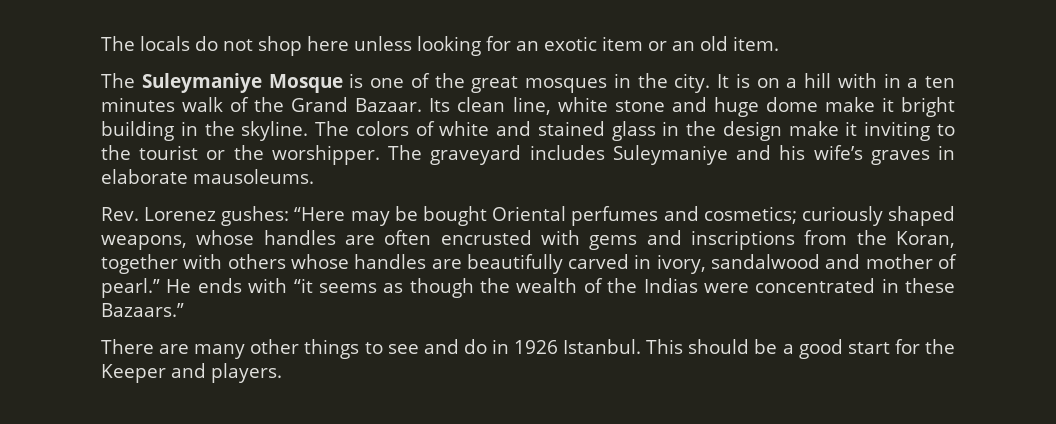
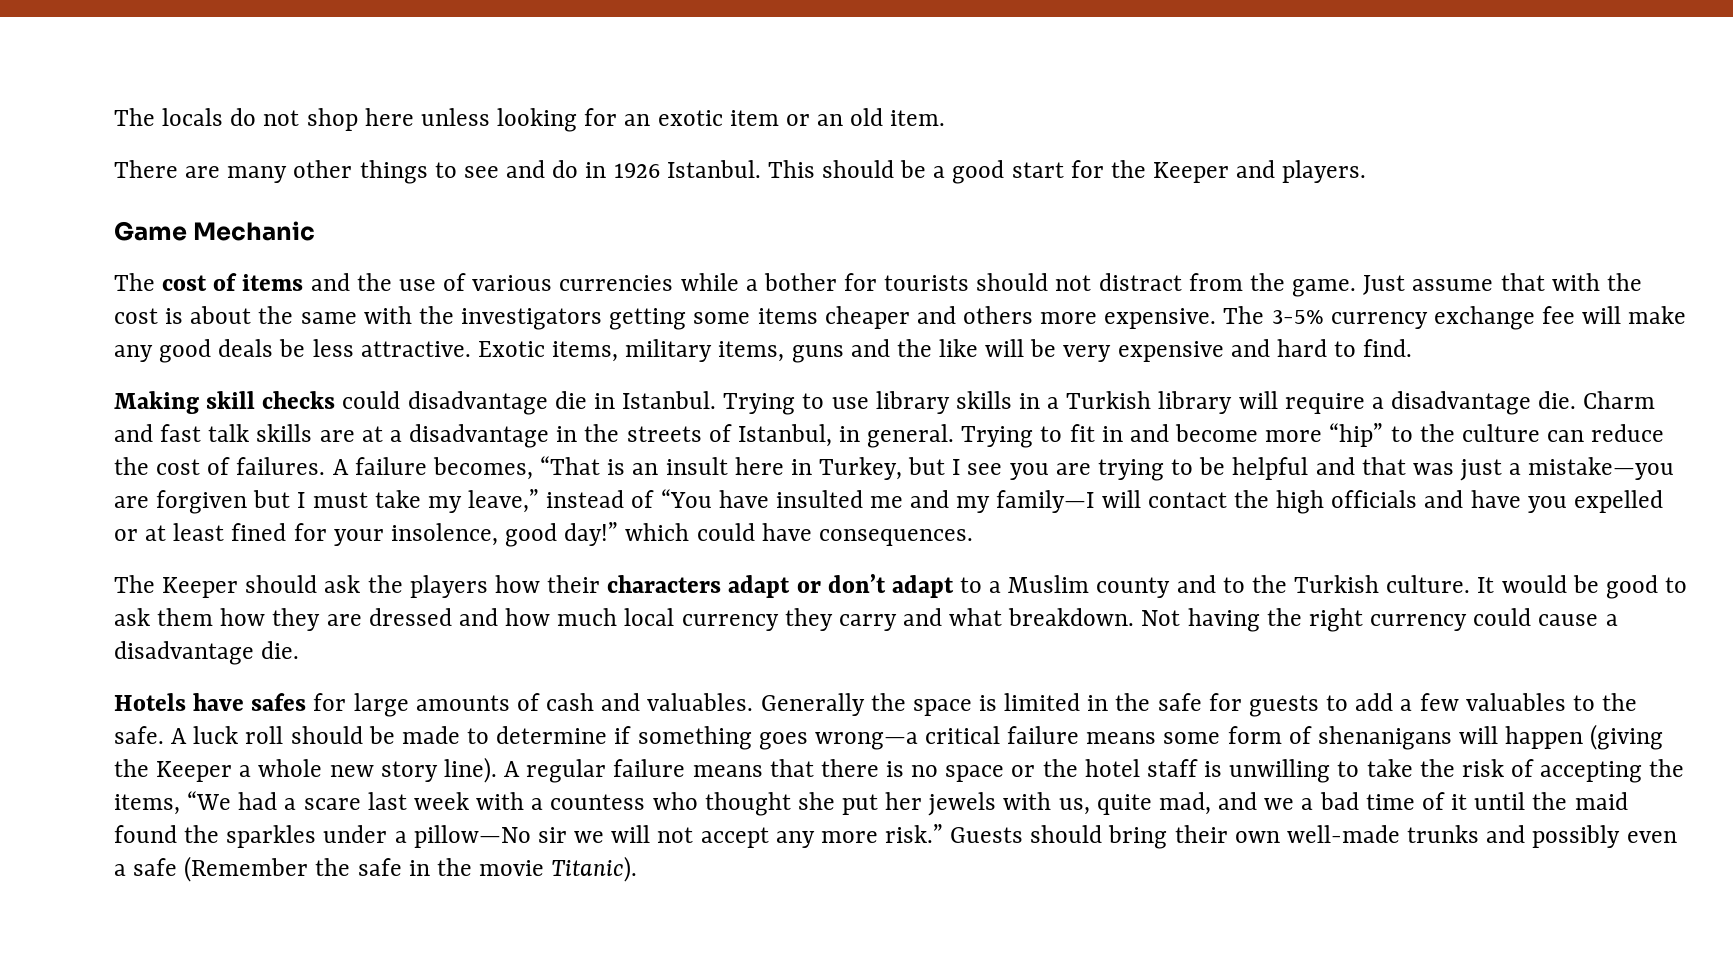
[101,73,956,93] [101,97,955,117] [101,121,955,141] [101,145,956,165] [101,169,314,184] [101,206,955,226] [101,230,956,250] [101,254,958,274] [101,278,955,298] [101,303,184,317] // The Suleymaniye Mosque is one of the great mosques in the city. It is on a hill with in a ten minutes walk of the Grand Bazaar. Its clean line, white stone and huge dome make it bright building in the skyline. The colors of white and stained glass in the design make it inviting to the tourist or the worshipper. The graveyard includes Suleymaniye and his wife’s graves in elaborate mausoleums. // Rev. Lorenez gushes: “Here may be bought Oriental perfumes and cosmetics; curiously shaped weapons, whose handles are often encrusted with gems and inscriptions from the Koran, together with others whose handles are beautifully carved in ivory, sandalwood and mother of pearl.” He ends with “it seems as though the wealth of the Indias were concentrated in these Bazaars.” -> (946, 118) none
(282, 373) none -> [114,221,316,241] [114,273,1642,297] [114,306,1687,330] [114,339,1413,363] [114,391,1656,415] [114,423,1665,448] [114,456,1675,481] [114,489,1663,514] [114,522,973,547] [114,574,1688,599] [114,608,1618,632] [114,641,300,665] [114,693,1638,717] [114,724,1664,750] [114,757,1685,783] [114,791,1628,816] [114,824,1677,849] [114,856,638,882] // Game Mechanic // The cost of items and the use of various currencies while a bother for tourists should not distract from the game. Just assume that with the cost is about the same with the investigators getting some items cheaper and others more expensive. The 3-5% currency exchange fee will make any good deals be less attractive. Exotic items, military items, guns and the like will be very expensive and hard to find. // Making skill checks could disadvantage die in Istanbul. Trying to use library skills in a Turkish library will require a disadvantage die. Charm and fast talk skills are at a disadvantage in the streets of Istanbul, in general. Trying to fit in and become more “hip” to the culture can reduce the cost of failures. A failure becomes, “That is an insult here in Turkey, but I see you are trying to be helpful and that was just a mistake—you are forgiven but I must take my leave,” instead of “You have insulted me and my family—I will contact the high officials and have you expelled or at least fined for your insolence, good day!” which could have consequences. // The Keeper should ask the players how their characters adapt or don’t adapt to a Muslim county and to the Turkish culture. It would be good to ask them how they are dressed and how much local currency they carry and what breakdown. Not having the right currency could cause a disadvantage die. // Hotels have safes for large amounts of cash and valuables. Generally the space is limited in the safe for guests to add a few valuables to the safe. A luck roll should be made to determine if something goes wrong—a critical failure means some form of shenanigans will happen (giving the Keeper a whole new story line). A regular failure means that there is no space or the hotel staff is unwilling to take the risk of accepting the items, “We had a scare last week with a countess who thought she put her jewels with us, quite mad, and we a bad time of it until the maid found the sparkles under a pillow—No sir we will not accept any more risk.” Guests should bring their own well-made trunks and possibly even a safe (Remember the safe in the movie Titanic).

